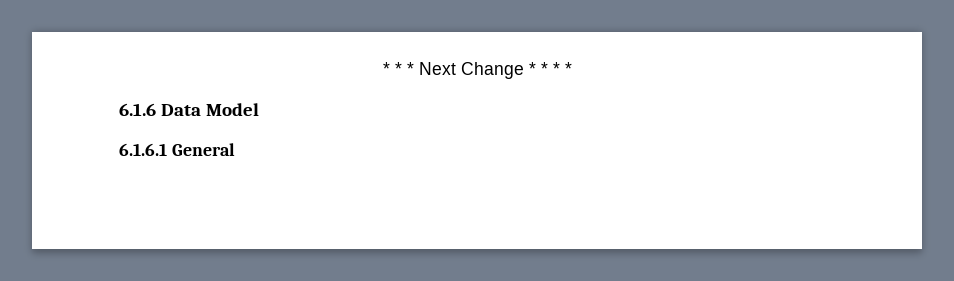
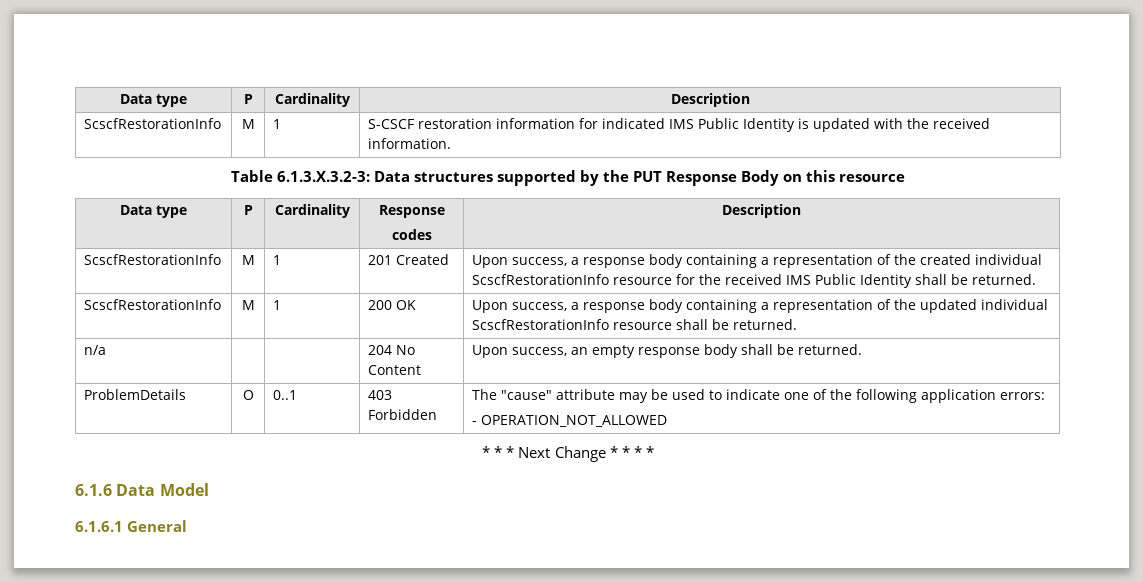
(382, 68) none -> [120,94,187,107] [243,94,253,104] [274,93,350,107] [670,93,750,107] [84,118,222,129] [241,119,255,129] [273,119,282,129] [368,118,991,132] [368,138,452,149] [230,170,906,186] [120,205,187,218] [243,205,253,215] [274,204,350,218] [378,205,445,218] [391,229,432,240] [722,204,801,218] [84,254,222,265] [241,255,255,265] [273,255,282,265] [368,254,450,265] [472,254,1043,268] [472,274,1037,288] [84,299,222,310] [241,300,255,310] [273,300,282,310] [368,300,417,310] [472,299,1049,313] [472,319,798,330] [84,345,107,355] [368,345,416,355] [368,365,422,375] [472,344,863,358] [84,389,187,400] [242,390,254,400] [273,390,298,400] [368,390,393,400] [368,409,438,420] [472,389,1046,403] [472,415,668,427] Data type | P | Cardinality | Description // ScscfRestorationInfo | M | 1 | S-CSCF restoration information for indicated IMS Public Identity is updated with the received information. // Table 6.1.3.X.3.2-3: Data structures supported by the PUT Response Body on this resource // Data type | P | Cardinality | Response // codes | Description // ScscfRestorationInfo | M | 1 | 201 Created | Upon success, a response body containing a representation of the created individual ScscfRestorationInfo resource for the received IMS Public Identity shall be returned. // ScscfRestorationInfo | M | 1 | 200 OK | Upon success, a response body containing a representation of the updated individual ScscfRestorationInfo resource shall be returned. // n/a | | | 204 No Content | Upon success, an empty response body shall be returned. // ProblemDetails | O | 0..1 | 403 Forbidden | The "cause" attribute may be used to indicate one of the following application errors: // - OPERATION_NOT_ALLOWED //

